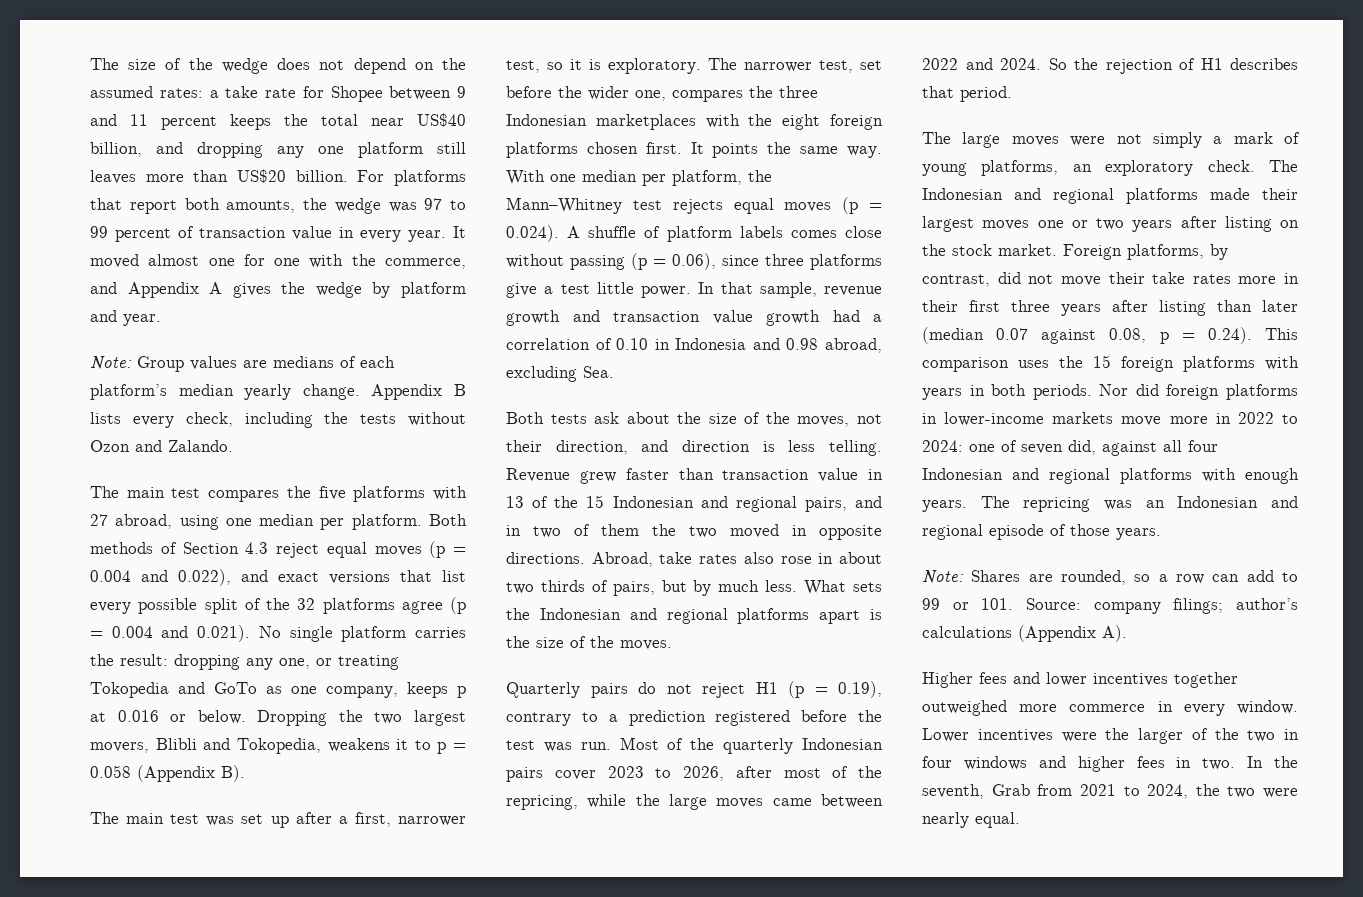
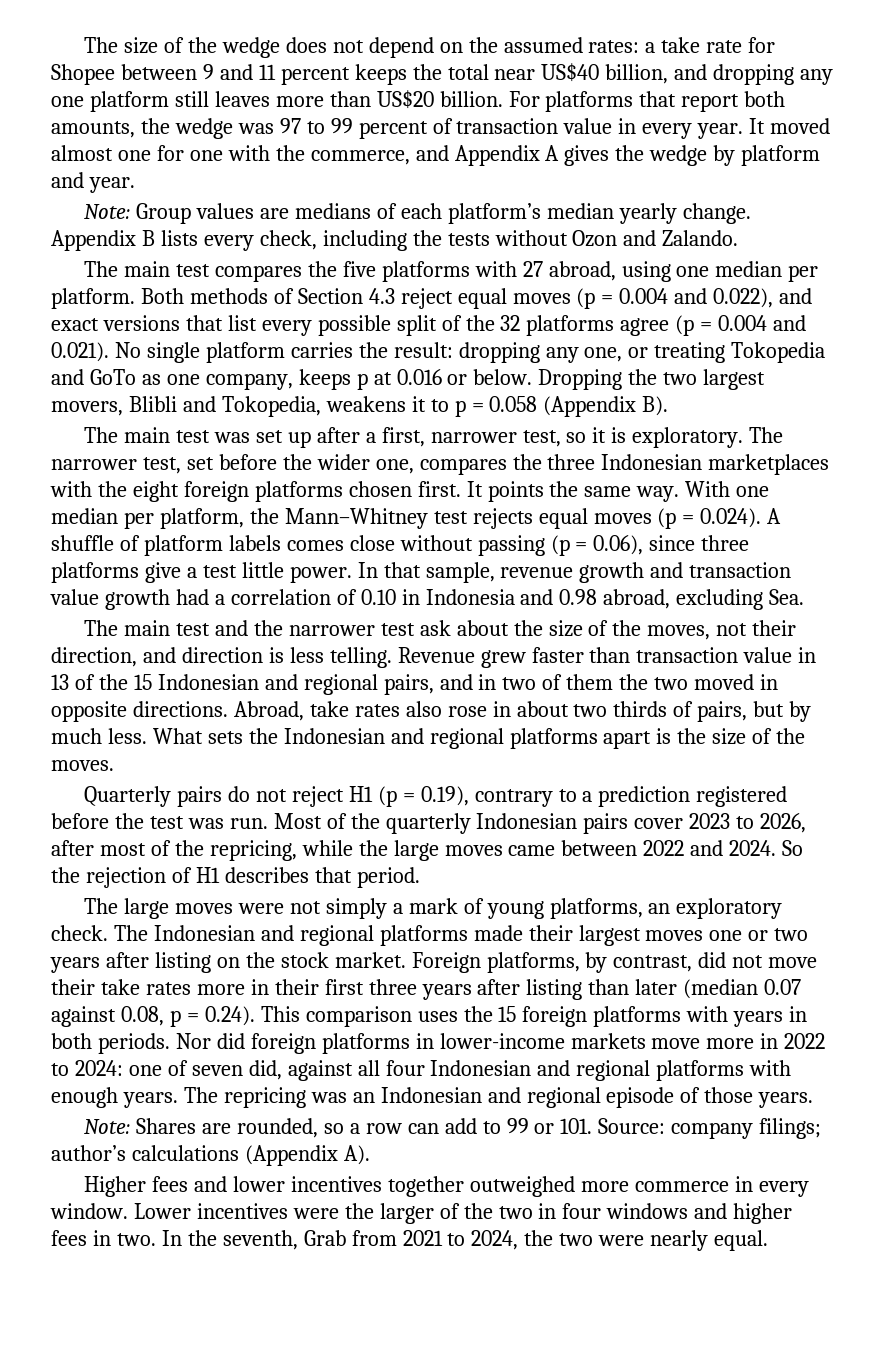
[506,412,587,424] Both tests -> [84,620,415,636] The main test and the narrower test

